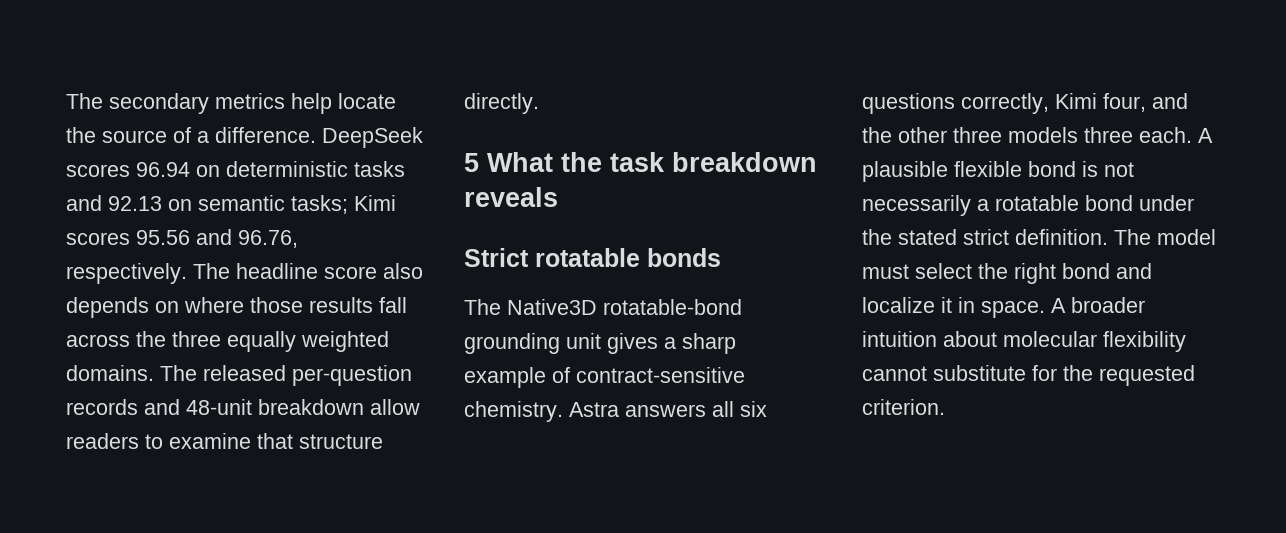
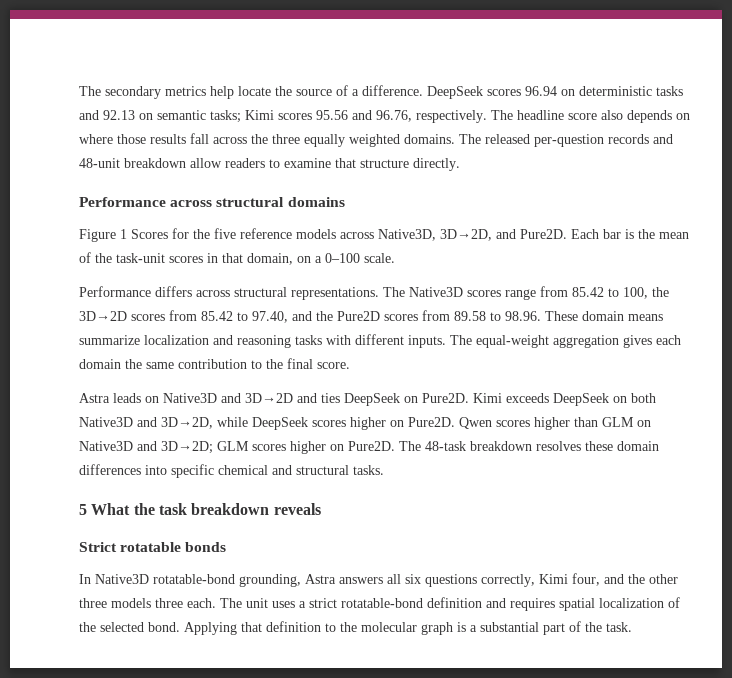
(539, 103) none -> [79,197,345,207] [79,228,689,242] [79,252,395,265] [79,286,669,300] [79,310,663,323] [79,334,681,348] [79,358,350,369] [79,393,656,406] [79,417,651,430] [79,441,659,454] [79,464,384,478] // Performance across structural domains // Figure 1 Scores for the five reference models across Native3D, 3D→2D, and Pure2D. Each bar is the mean of the task-unit scores in that domain, on a 0–100 scale. // Performance differs across structural representations. The Native3D scores range from 85.42 to 100, the 3D→2D scores from 85.42 to 97.40, and the Pure2D scores from 89.58 to 98.96. These domain means summarize localization and reasoning tasks with different inputs. The equal-weight aggregation gives each domain the same contribution to the final score. // Astra leads on Native3D and 3D→2D and ties DeepSeek on Pure2D. Kimi exceeds DeepSeek on both Native3D and 3D→2D, while DeepSeek scores higher on Pure2D. Qwen scores higher than GLM on Native3D and 3D→2D; GLM scores higher on Pure2D. The 48-task breakdown resolves these domain differences into specific chemical and structural tasks.
[464,299,501,315] The -> [79,574,91,584] In
[464,333,736,354] [464,367,745,388] [464,401,563,422] grounding unit gives a sharp example of contract-sensitive chemistry. -> [239,574,301,587] grounding,
[1198,128,1213,143] [862,161,1134,182] [862,195,1194,216] [862,229,1216,245] [862,263,1152,284] [862,297,1145,318] [862,331,1186,352] [862,365,1195,386] [862,399,945,415] A plausible flexible bond is not necessarily a rotatable bond under the stated strict definition. The model must select the right bond and localize it in space. A broader intuition about molecular flexibility cannot substitute for the requested criterion. -> [220,597,680,611] [79,621,632,635] The unit uses a strict rotatable-bond definition and requires spatial localization of the selected bond. Applying that definition to the molecular graph is a substantial part of the task.

